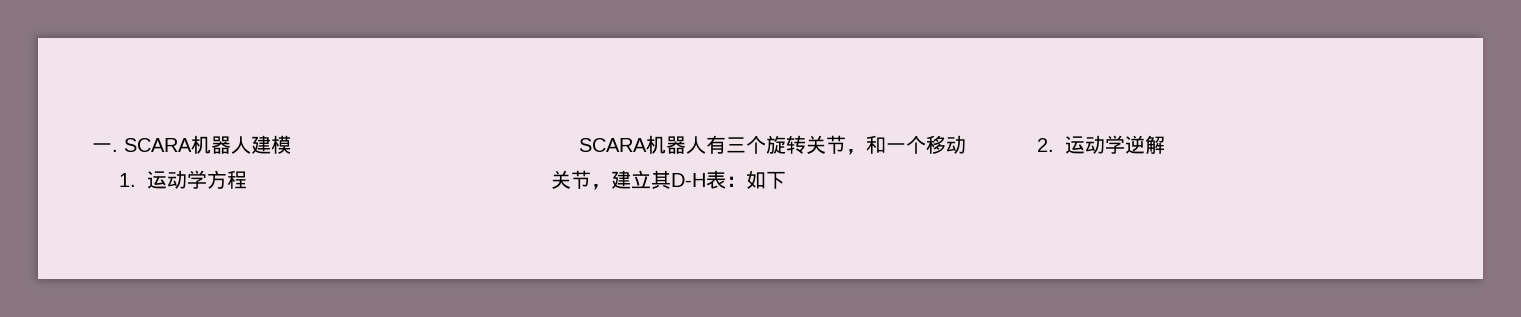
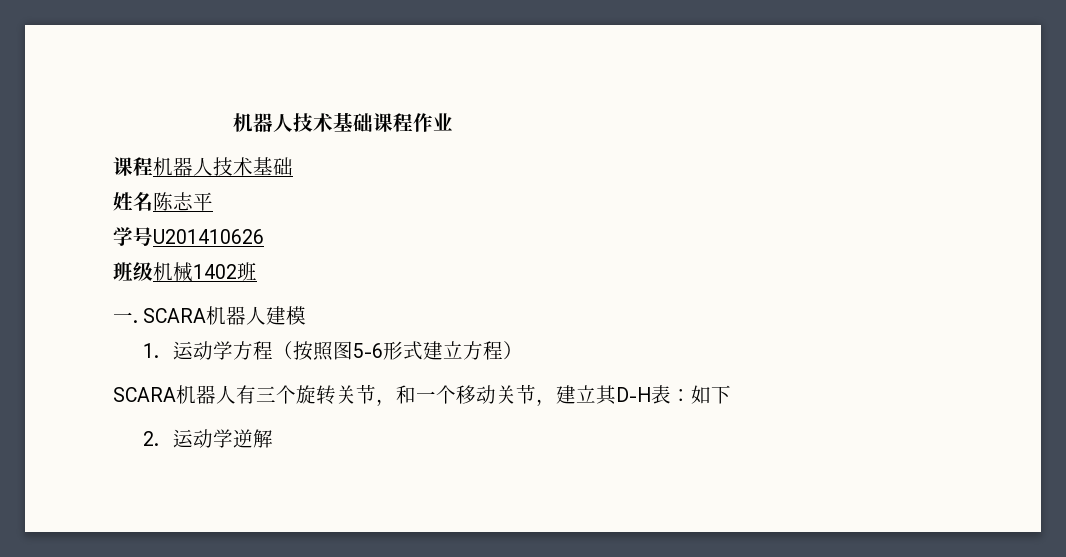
(92, 147) none -> [232,112,453,132] [113,157,293,176] [113,192,213,211] [113,227,264,246] [113,262,257,282] 机器人技术基础课程作业 // 课程机器人技术基础 // 姓名陈志平 // 学号U201410626 // 班级机械1402班 //
(247, 179) none -> [272,341,523,361] （按照图5-6形式建立方程）

